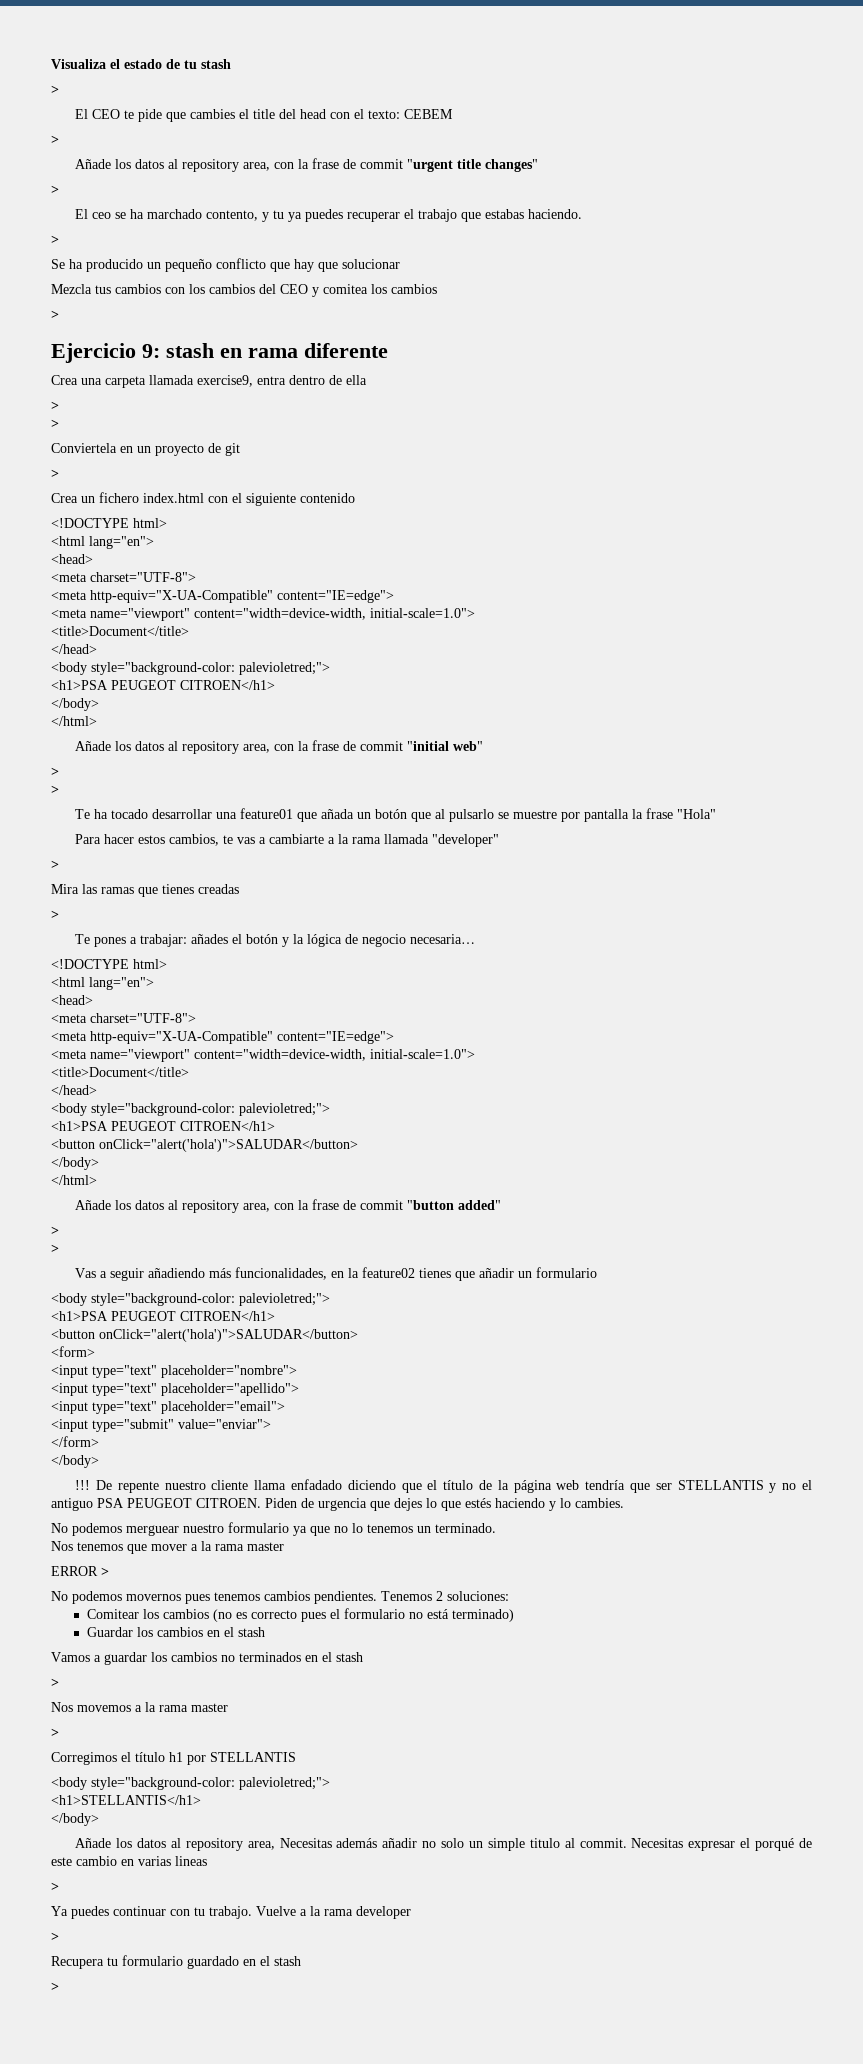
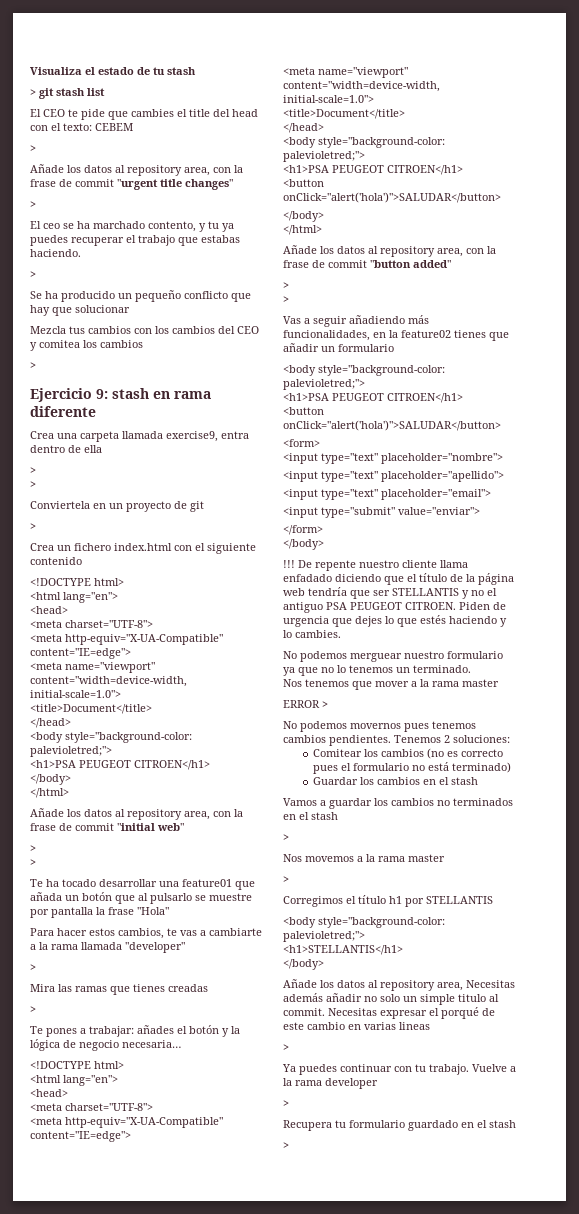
(59, 89) none -> [39,88,105,99] git stash list

